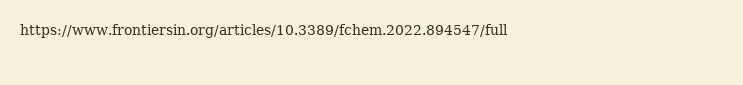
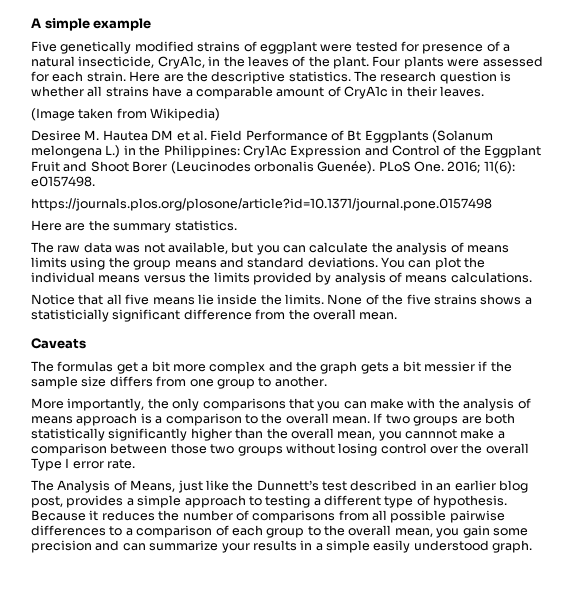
[20,24,508,38] https://www.frontiersin.org/articles/10.3389/fchem.2022.894547/full -> [31,18,152,31] [31,41,511,54] [31,56,543,69] [31,71,512,84] [31,86,485,99] [31,108,221,121] [31,130,494,143] [31,145,542,158] [31,160,515,174] [31,176,95,187] [31,198,492,211] [31,220,237,233] [31,242,509,255] [31,257,486,270] [31,272,532,285] [31,294,532,305] [31,309,398,322] [31,338,86,349] [31,361,512,374] [31,376,327,389] [31,398,531,411] [31,413,515,426] [31,428,505,441] [31,443,529,456] [31,458,136,471] [31,480,528,493] [31,495,508,508] [31,510,505,523] [31,525,528,538] [31,540,533,553] A simple example // Five genetically modified strains of eggplant were tested for presence of a natural insecticide, CryA1c, in the leaves of the plant. Four plants were assessed for each strain. Here are the descriptive statistics. The research question is whether all strains have a comparable amount of CryA1c in their leaves. // (Image taken from Wikipedia) // Desiree M. Hautea DM et al. Field Performance of Bt Eggplants (Solanum melongena L.) in the Philippines: Cry1Ac Expression and Control of the Eggplant Fruit and Shoot Borer (Leucinodes orbonalis Guenée). PLoS One. 2016; 11(6): e0157498. // https://journals.plos.org/plosone/article?id=10.1371/journal.pone.0157498 // Here are the summary statistics. // The raw data was not available, but you can calculate the analysis of means limits using the group means and standard deviations. You can plot the individual means versus the limits provided by analysis of means calculations. // Notice that all five means lie inside the limits. None of the five strains shows a statisticially significant difference from the overall mean. // Caveats // The formulas get a bit more complex and the graph gets a bit messier if the sample size differs from one group to another. // More importantly, the only comparisons that you can make with the analysis of means approach is a comparison to the overall mean. If two groups are both statistically significantly higher than the overall mean, you cannnot make a comparison between those two groups without losing control over the overall Type I error rate. // The Analysis of Means, just like the Dunnett’s test described in an earlier blog post, provides a simple approach to testing a different type of hypothesis. Because it reduces the number of comparisons from all possible pairwise differences to a comparison of each group to the overall mean, you gain some precision and can summarize your results in a simple easily understood graph.

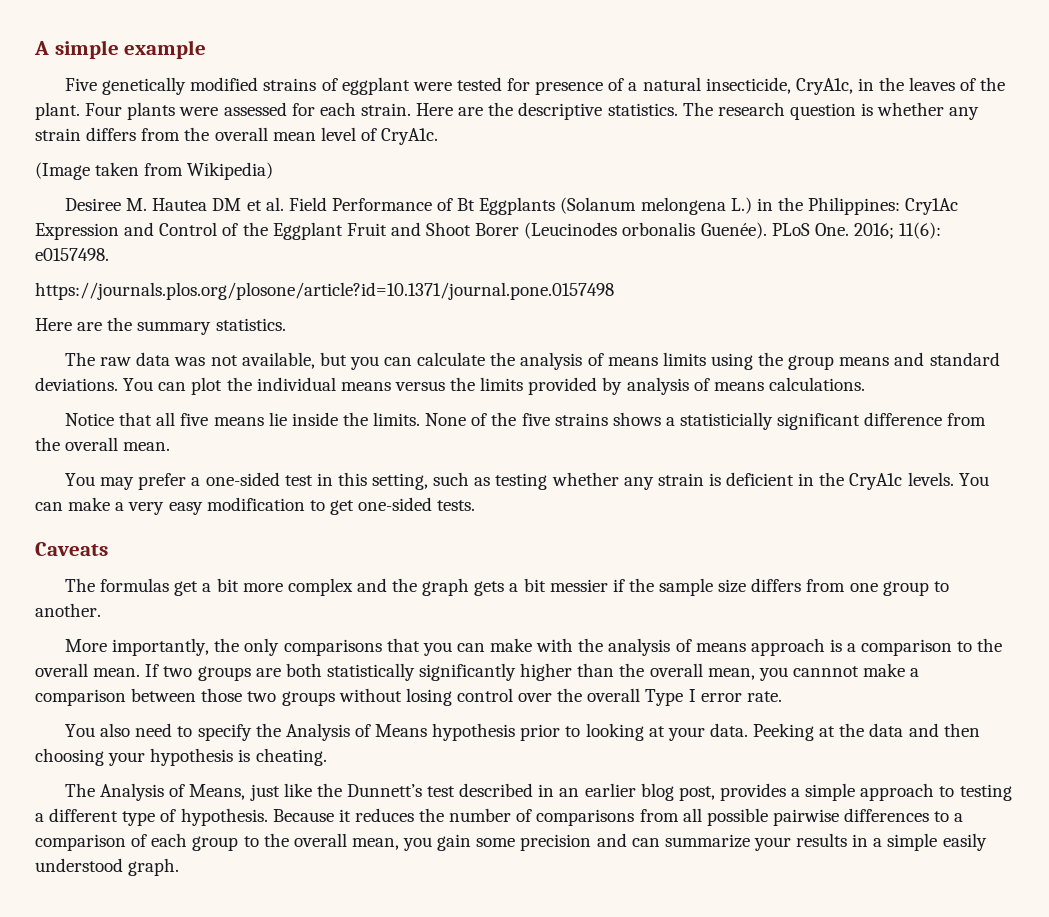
[87,86,485,99] all strains have a comparable amount of CryA1c in their leaves. -> [949,107,980,120] [35,127,439,145] any strain differs from the overall mean level of CryA1c.
(398, 316) none -> [64,472,989,490] [35,497,476,515] // You may prefer a one-sided test in this setting, such as testing whether any strain is deficient in the CryA1c levels. You can make a very easy modification to get one-sided tests.
(136, 464) none -> [64,723,980,741] [35,748,327,766] // You also need to specify the Analysis of Means hypothesis prior to looking at your data. Peeking at the data and then choosing your hypothesis is cheating.

